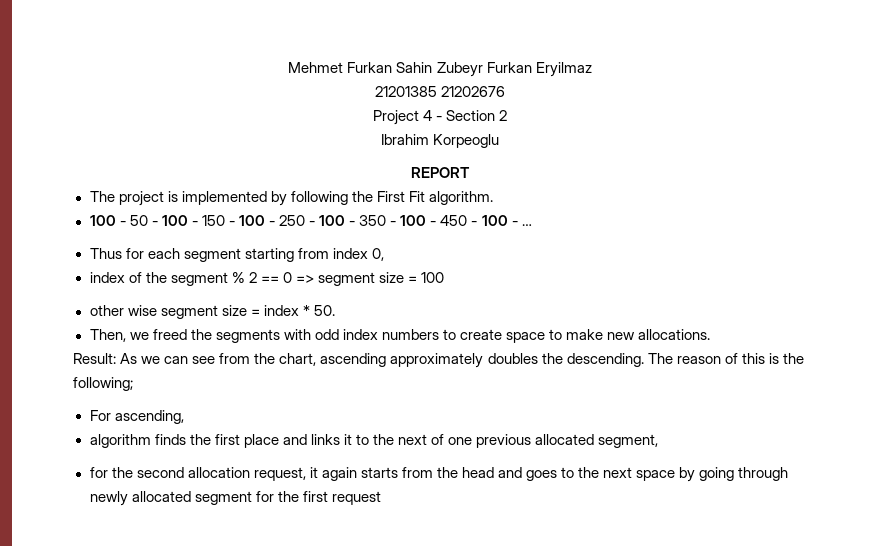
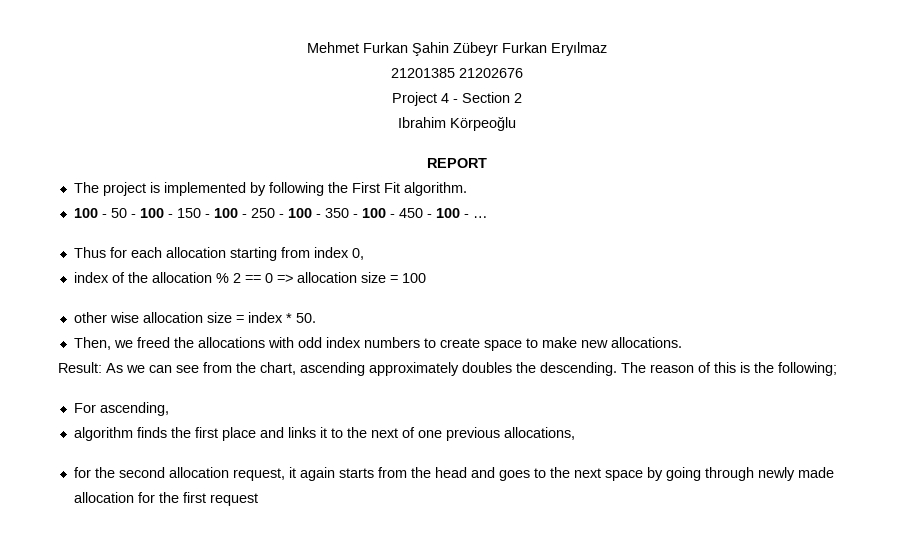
[396,62,592,77] Sahin Zubeyr Furkan Eryilmaz -> [411,42,607,56] Şahin Zübeyr Furkan Eryılmaz
[433,134,500,148] Korpeoglu -> [449,116,516,131] Körpeoğlu
[183,248,241,262] segment -> [165,247,226,258] allocation
[170,272,228,286] segment -> [151,272,212,283] allocation
[317,272,375,286] segment -> [296,272,357,283] allocation
[160,305,218,319] segment -> [142,312,203,323] allocation
[215,329,280,343] segments -> [197,337,265,348] allocations
[535,434,659,448] allocated segment, -> [503,427,575,440] allocations,
[131,491,252,505] allocated segment -> [797,467,834,478] [73,492,134,503] made allocation

